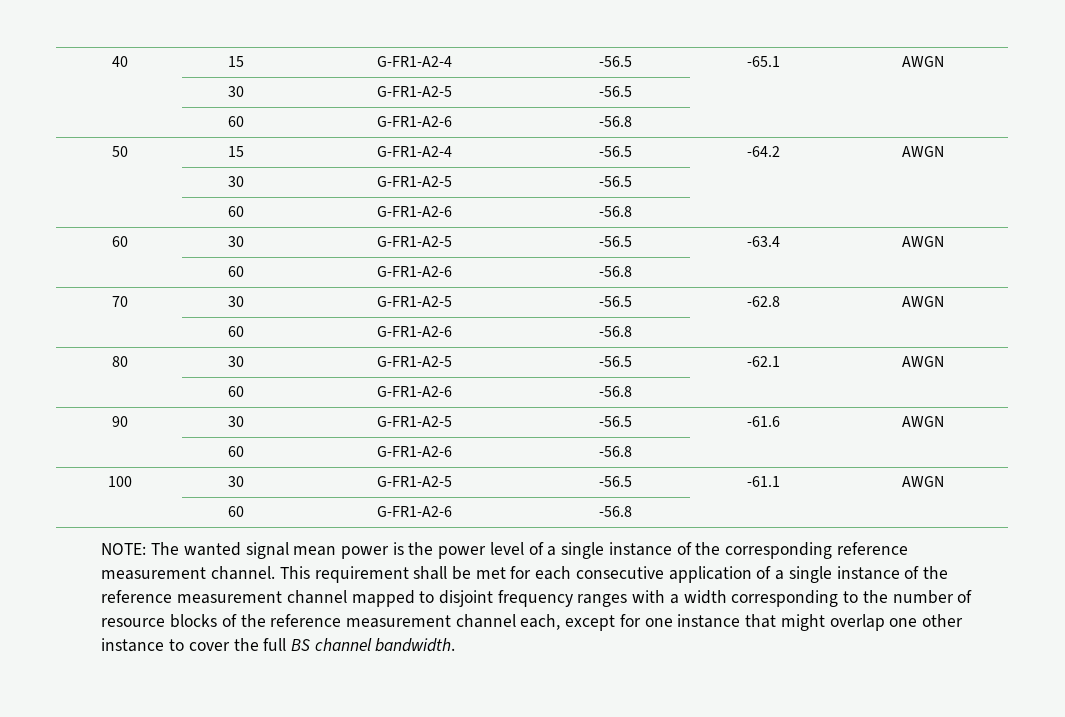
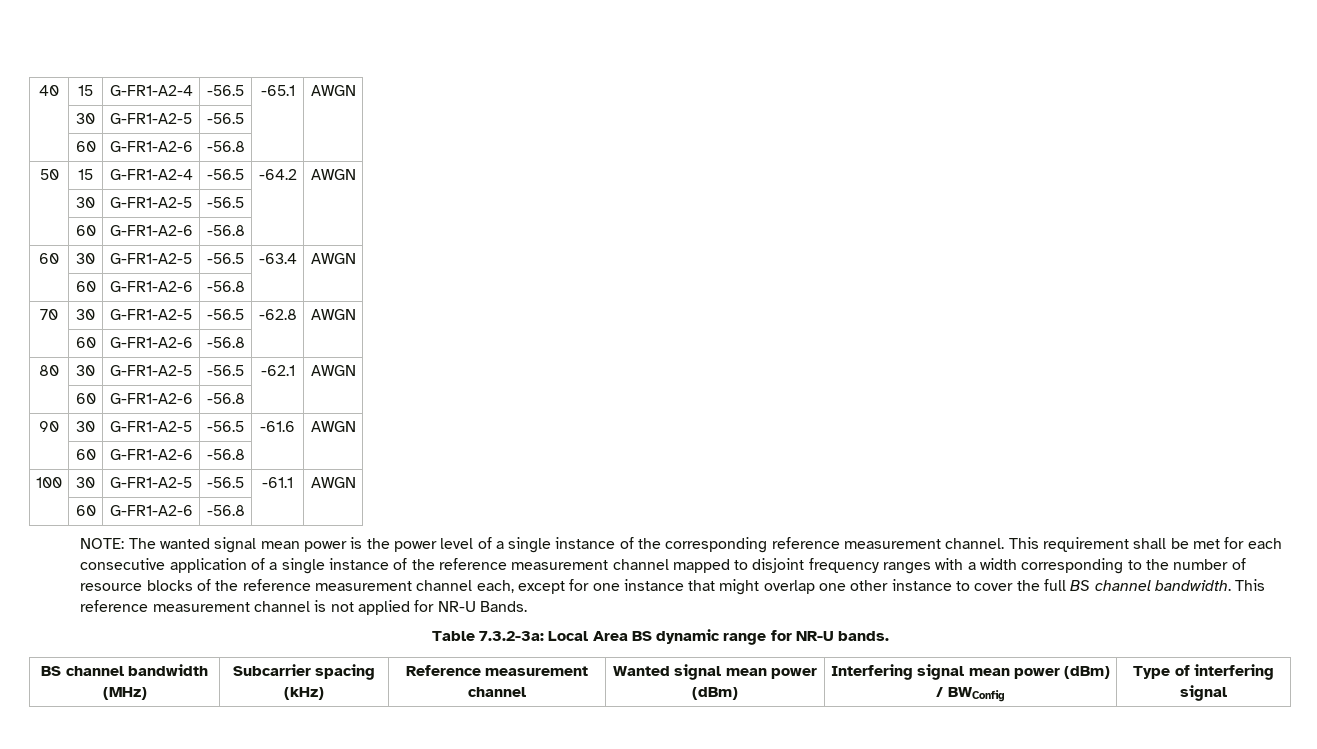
(456, 645) none -> [1235,579,1266,591] [80,600,527,615] [431,629,890,645] [41,664,208,676] [102,687,147,700] [232,664,376,680] [284,687,324,700] [405,665,589,676] [468,687,526,697] [613,664,817,680] [692,687,738,700] [830,664,1111,680] [936,687,1005,702] [1133,664,1274,680] [1180,685,1227,701] This reference measurement channel is not applied for NR-U Bands. // Table 7.3.2-3a: Local Area BS dynamic range for NR-U bands. // BS channel bandwidth (MHz) | Subcarrier spacing (kHz) | Reference measurement channel | Wanted signal mean power (dBm) | Interfering signal mean power (dBm) / BWConfig | Type of interfering signal

